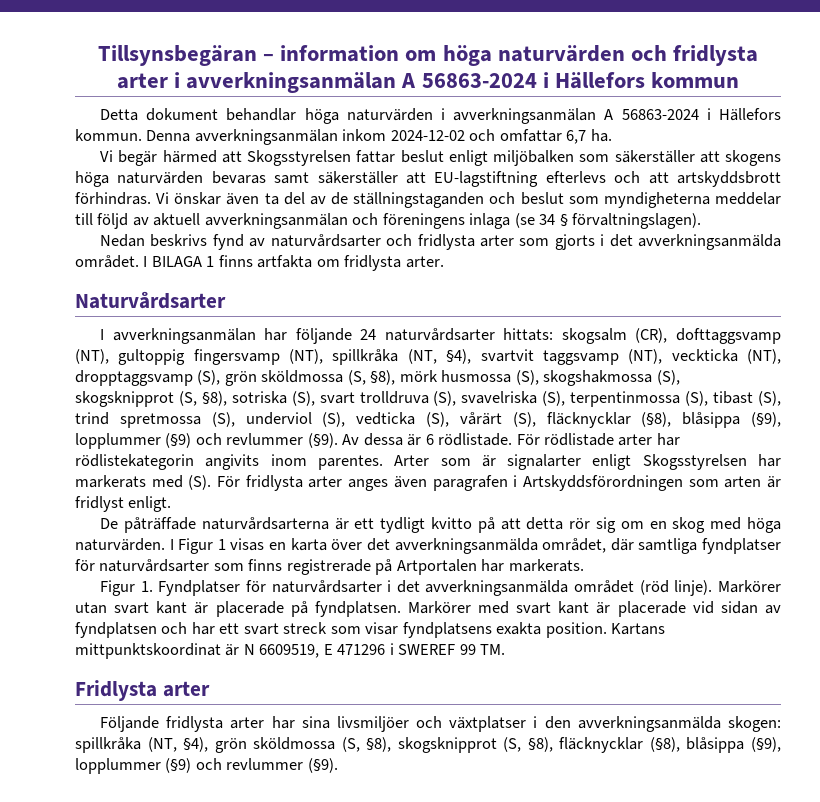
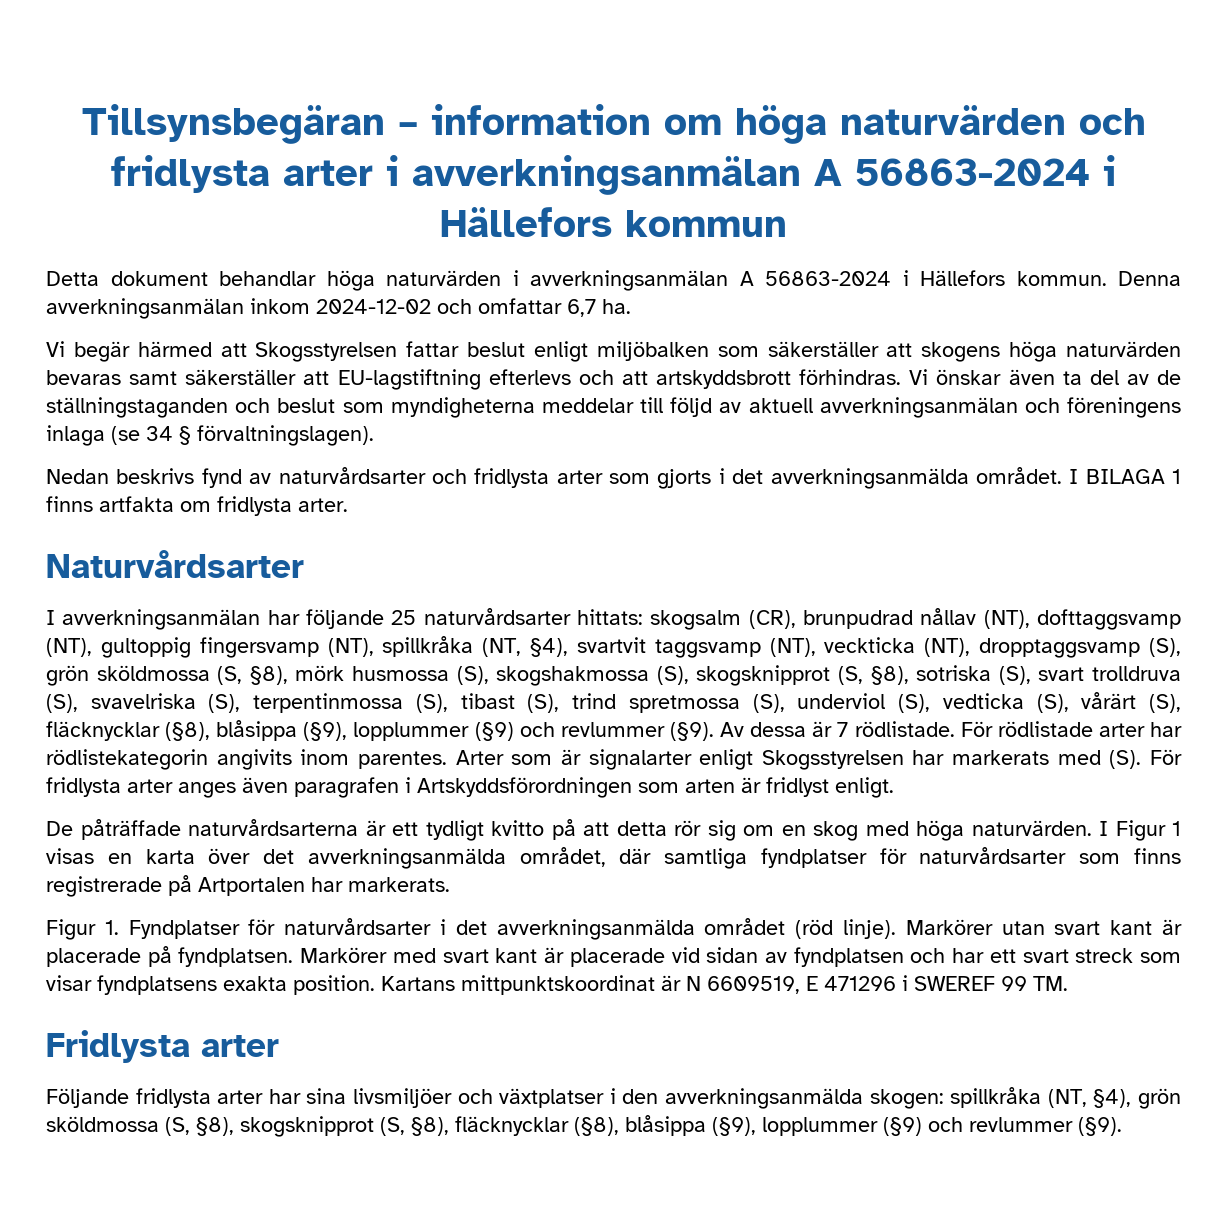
[360,329,377,340] 24 -> [391,610,417,625] 25
(668, 335) none -> [803,608,1030,629] brunpudrad nållav (NT),
[425,434,434,445] 6 -> [837,722,849,737] 7

